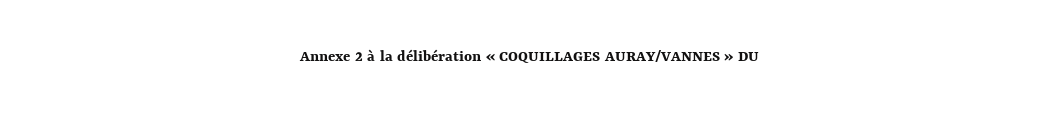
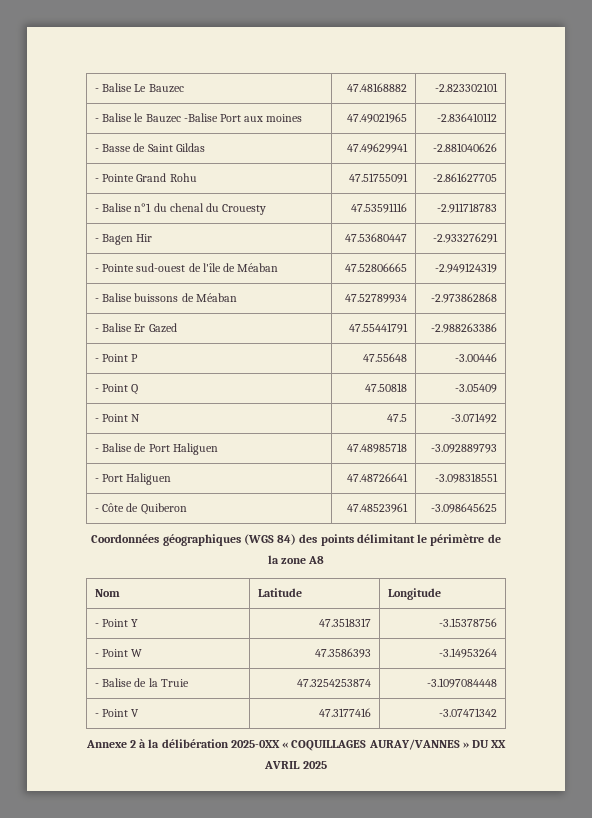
(299, 56) none -> [94,83,184,93] [347,83,408,92] [435,83,499,92] [94,113,303,123] [347,113,408,123] [437,113,498,122] [94,143,205,152] [347,143,409,153] [433,143,498,152] [94,173,197,182] [349,173,409,183] [433,173,498,182] [94,203,267,215] [351,203,408,213] [437,203,498,213] [94,234,153,245] [345,233,408,242] [433,233,499,243] [94,263,279,272] [345,263,408,272] [435,263,498,273] [94,293,237,302] [345,294,408,303] [431,293,498,303] [94,323,177,333] [349,323,409,333] [431,323,498,333] [94,354,139,362] [363,353,408,362] [455,353,498,362] [94,384,139,395] [365,383,408,392] [455,384,498,393] [94,414,141,422] [387,414,408,422] [451,413,498,423] [94,443,218,455] [347,443,408,453] [431,444,498,453] [94,473,172,485] [347,473,409,482] [435,473,499,483] [94,503,187,515] [347,503,409,513] [431,503,498,513] [91,534,501,546] [267,555,325,564] [94,589,120,597] [257,588,302,597] [387,588,441,600] [94,619,139,627] [319,618,372,627] [439,618,498,627] [94,649,143,657] [315,648,372,658] [439,648,498,658] [94,678,189,687] [297,679,372,687] [427,678,498,688] [94,709,140,717] [319,708,372,717] [439,708,498,717] - Balise Le Bauzec | 47.48168882 | -2.823302101 // - Balise le Bauzec -Balise Port aux moines | 47.49021965 | -2.836410112 // - Basse de Saint Gildas | 47.49629941 | -2.881040626 // - Pointe Grand Rohu | 47.51755091 | -2.861627705 // - Balise n°1 du chenal du Crouesty | 47.53591116 | -2.911718783 // - Bagen Hir | 47.53680447 | -2.933276291 // - Pointe sud-ouest de l'île de Méaban | 47.52806665 | -2.949124319 // - Balise buissons de Méaban | 47.52789934 | -2.973862868 // - Balise Er Gazed | 47.55441791 | -2.988263386 // - Point P | 47.55648 | -3.00446 // - Point Q | 47.50818 | -3.05409 // - Point N | 47.5 | -3.071492 // - Balise de Port Haliguen | 47.48985718 | -3.092889793 // - Port Haliguen | 47.48726641 | -3.098318551 // - Côte de Quiberon | 47.48523961 | -3.098645625 // Coordonnées géographiques (WGS 84) des points délimitant le périmètre de la zone A8 // Nom | Latitude | Longitude // - Point Y | 47.3518317 | -3.15378756 // - Point W | 47.3586393 | -3.14953264 // - Balise de la Truie | 47.3254253874 | -3.1097084448 // - Point V | 47.3177416 | -3.07471342 //
(482, 55) none -> [230,740,280,748] 2025-0XX
(759, 56) none -> [491,740,507,748] [264,761,327,769] XX AVRIL 2025

